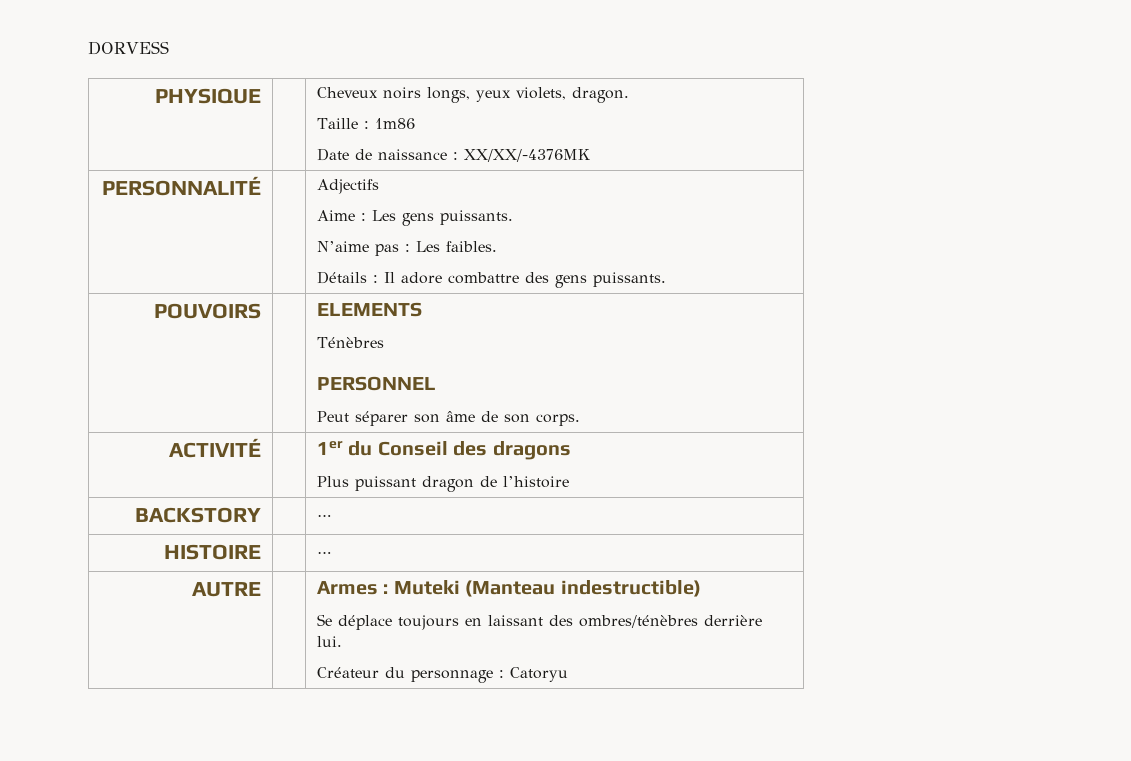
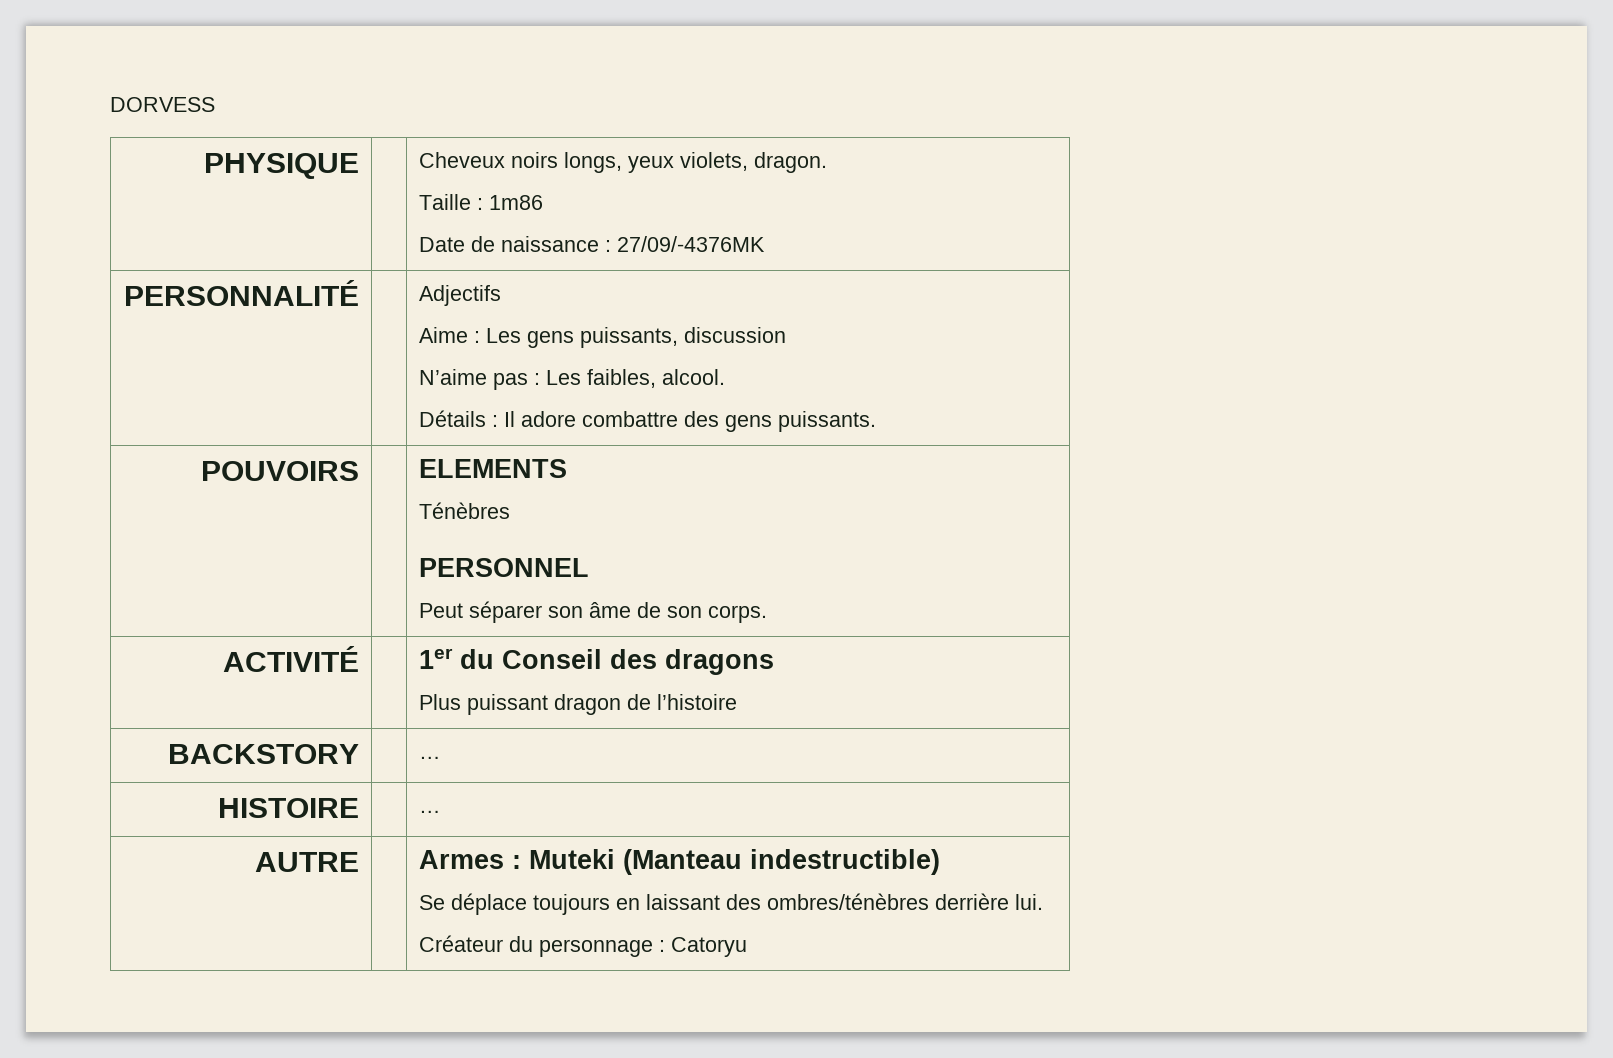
[464,149,591,162] XX/XX/-4376MK -> [616,236,765,252] 27/09/-4376MK
[440,210,514,225] puissants. -> [579,327,786,348] puissants, discussion
[446,241,498,252] faibles. -> [586,369,725,388] faibles, alcool.

